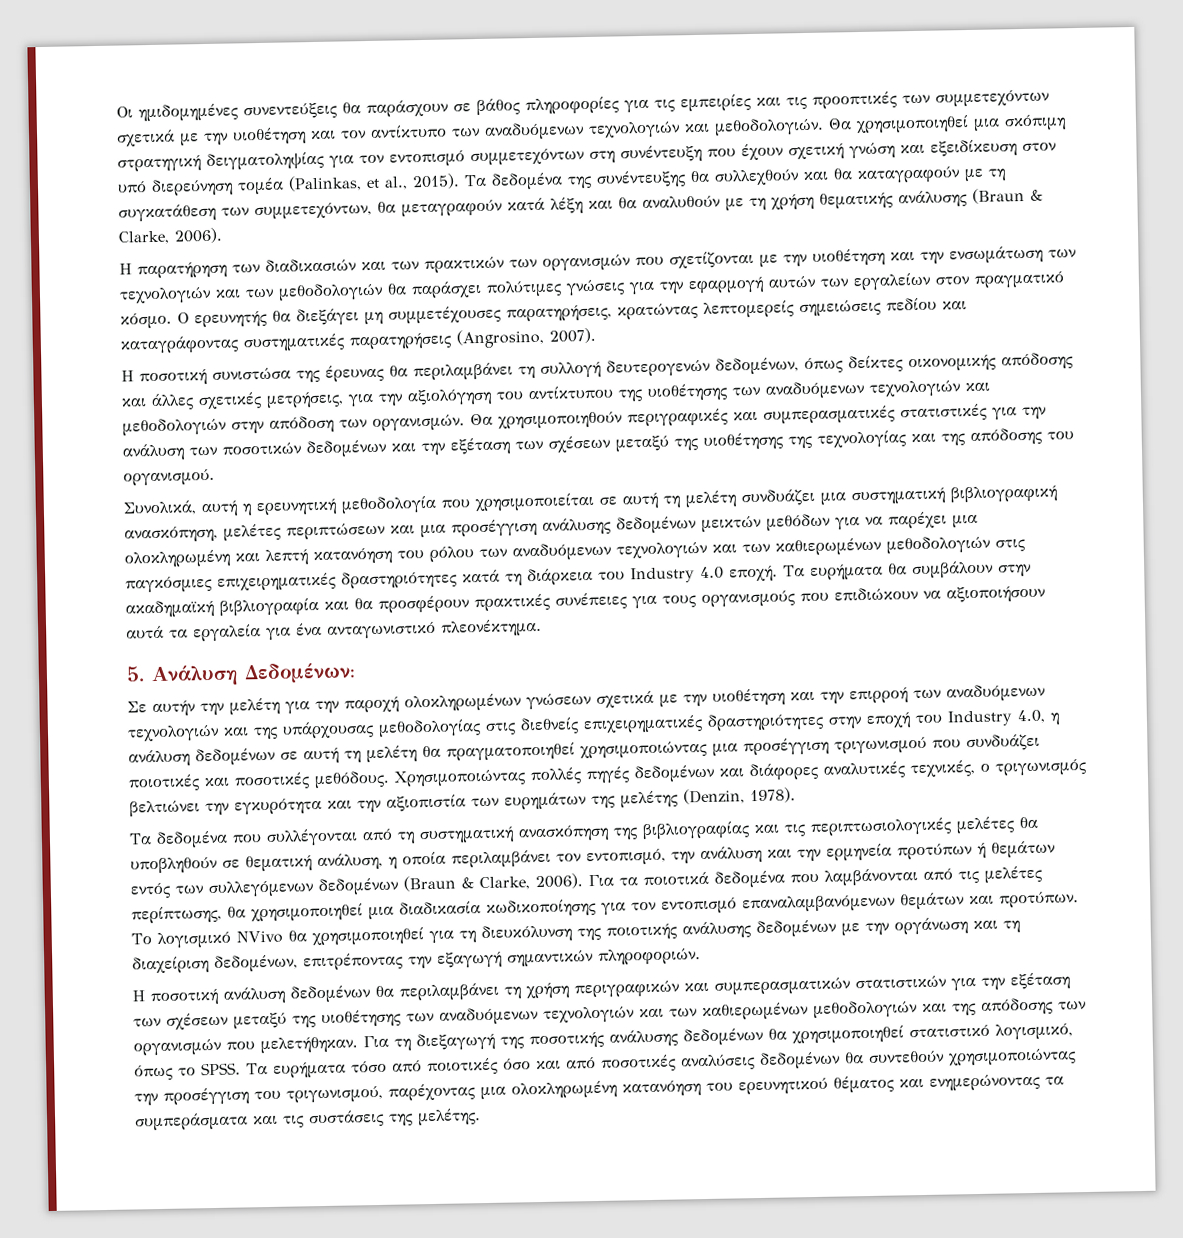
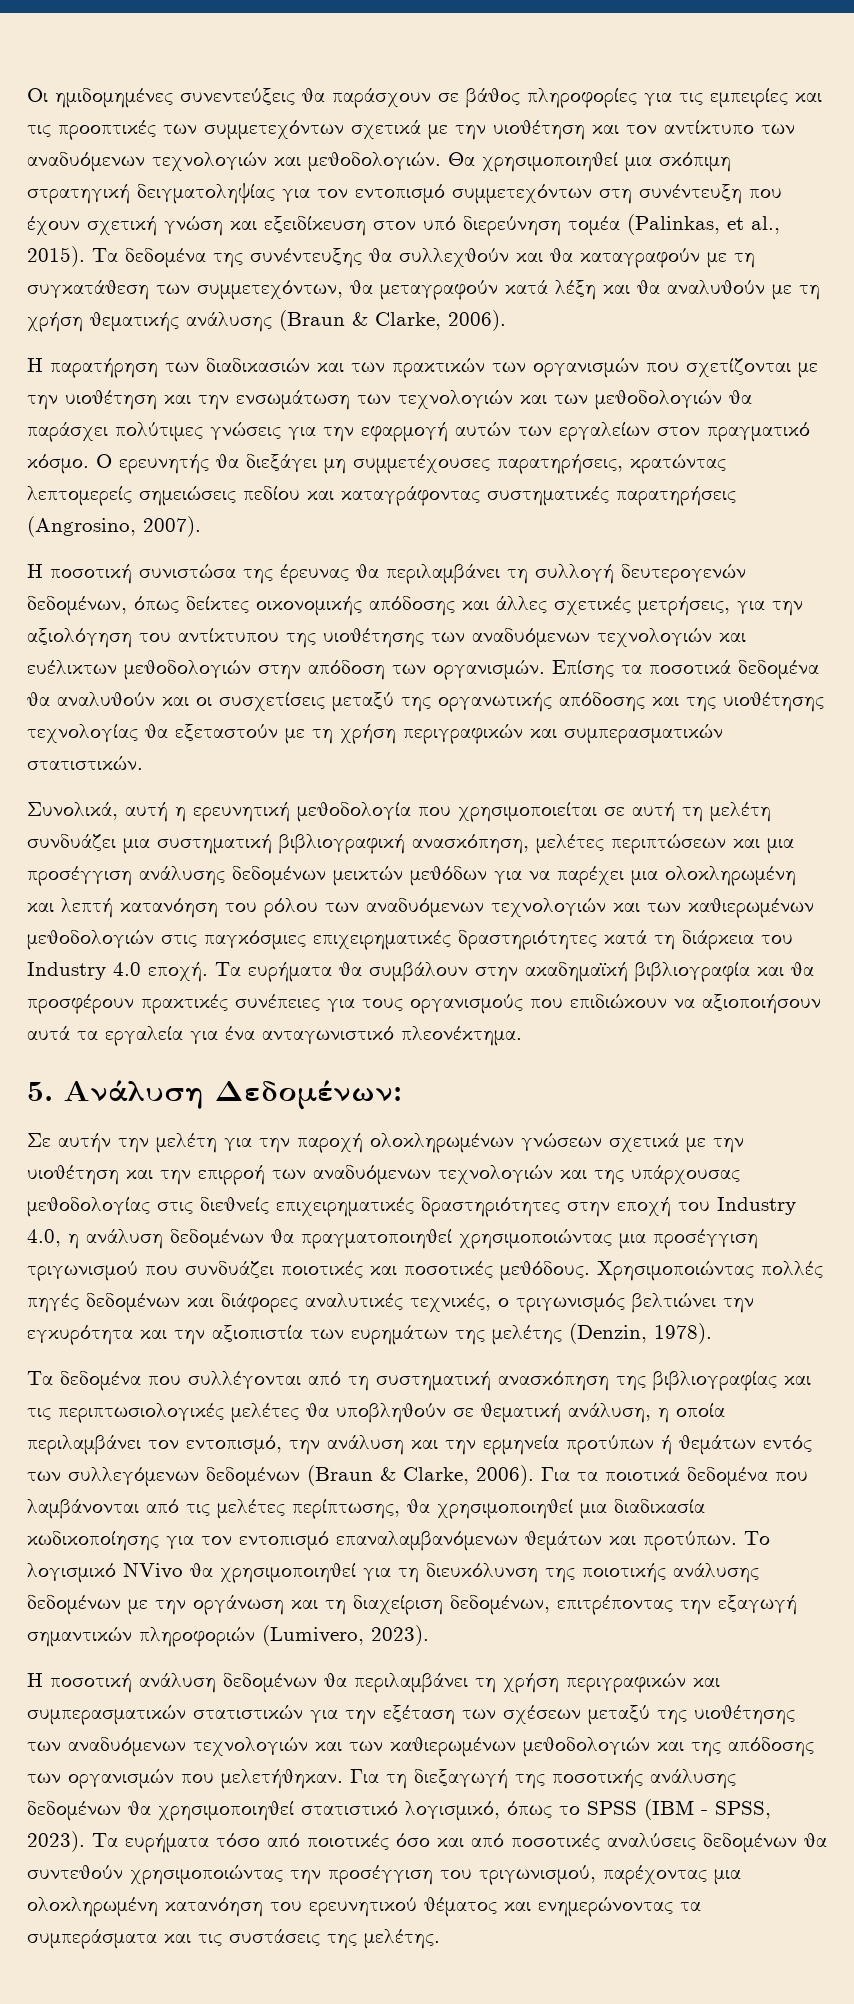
(990, 387) none -> [27,660,117,674] ευέλικτων
[470,403,1046,429] [122,427,1074,461] [123,468,215,486] Θα χρησιμοποιηθούν περιγραφικές και συμπερασματικές στατιστικές για την ανάλυση των ποσοτικών δεδομένων και την εξέταση των σχέσεων μεταξύ της υιοθέτησης της τεχνολογίας και της απόδοσης του οργανισμού. -> [552,660,819,680] [27,692,824,712] [27,724,723,744] [27,756,143,770] Επίσης τα ποσοτικά δεδομένα θα αναλυθούν και οι συσχετίσεις μεταξύ της οργανωτικής απόδοσης και της υιοθέτησης τεχνολογίας θα εξεταστούν με τη χρήση περιγραφικών και συμπερασματικών στατιστικών.
[280,745,417,764] σε αυτή τη μελέτη -> (264, 1239) none
[598,948,701,965] πληροφοριών. -> [139,1625,429,1647] πληροφοριών (Lumivero, 2023).
[201,1062,241,1076] SPSS. -> [587,1799,771,1820] [27,1831,85,1852] SPSS (IBM - SPSS, 2023).

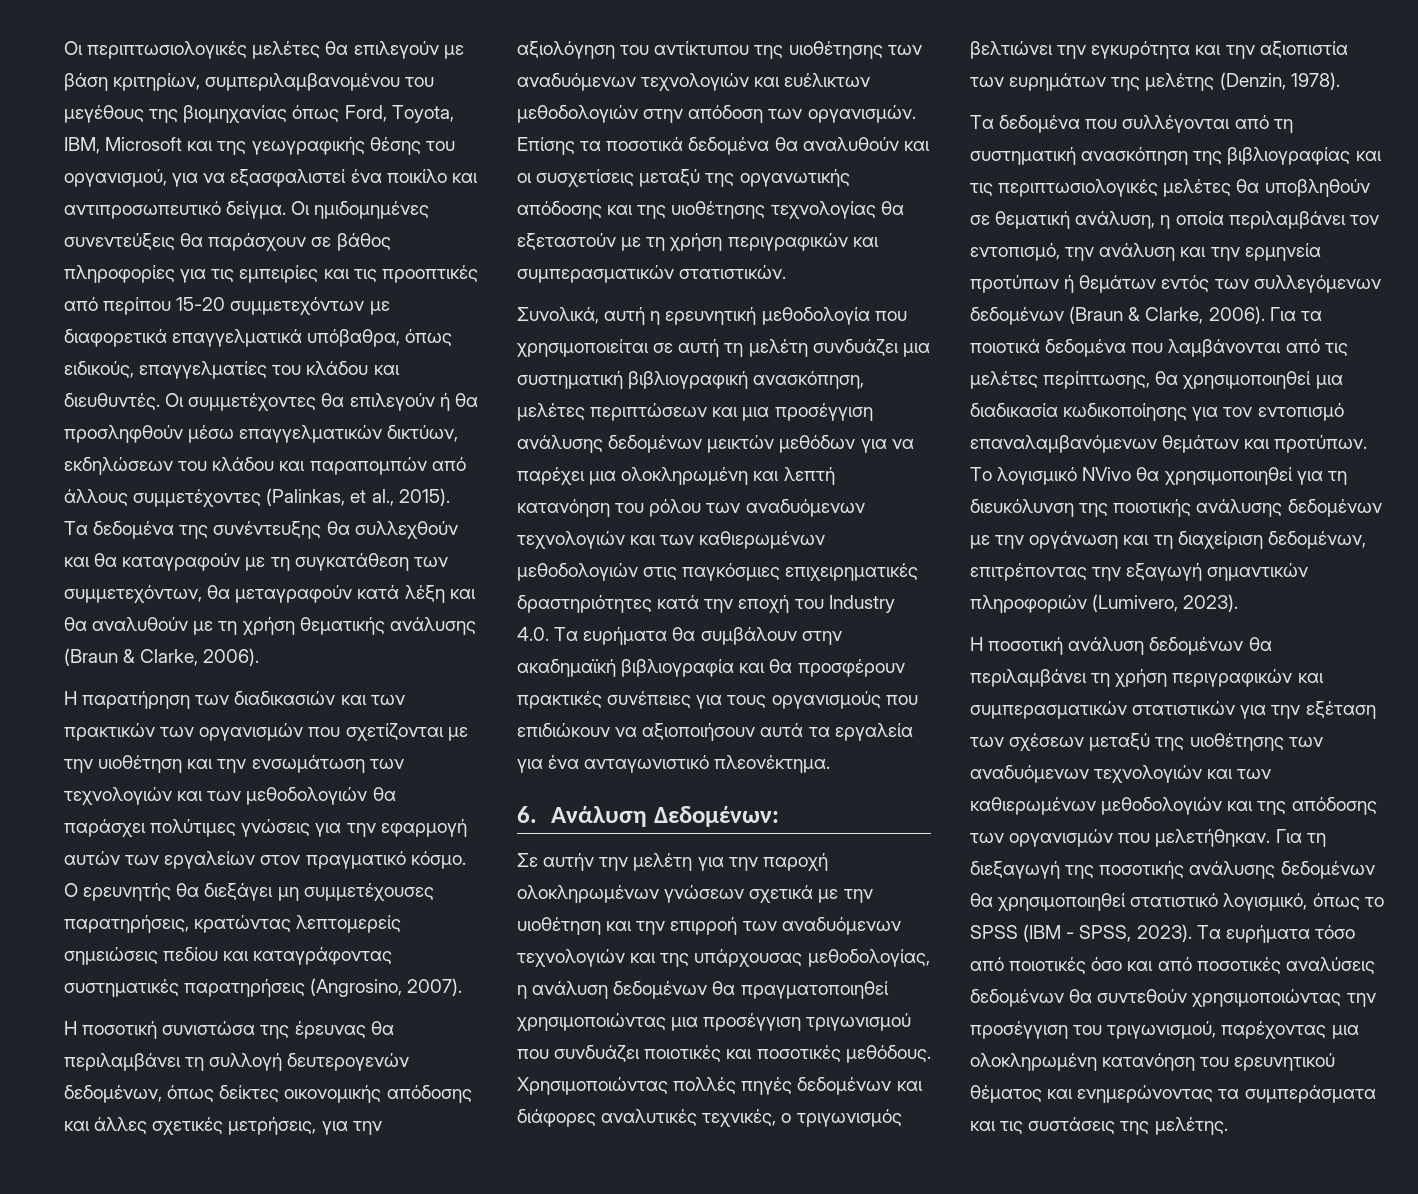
[27,88,48,102] Οι -> [64,41,464,59] [64,73,435,91] [64,105,454,123] [64,137,455,155] [64,169,478,187] [64,201,311,219] Οι περιπτωσιολογικές μελέτες θα επιλεγούν με βάση κριτηρίων, συμπεριλαμβανομένου του μεγέθους της βιομηχανίας όπως Ford, Toyota, IBM, Microsoft και της γεωγραφικής θέσης του οργανισμού, για να εξασφαλιστεί ένα ποικίλο και αντιπροσωπευτικό δείγμα. Οι
[163,120,795,140] [27,152,731,172] [27,183,782,204] [27,216,620,236] των συμμετεχόντων σχετικά με την υιοθέτηση και τον αντίκτυπο των αναδυόμενων τεχνολογιών και μεθοδολογιών. Θα χρησιμοποιηθεί μια σκόπιμη στρατηγική δειγματοληψίας για τον εντοπισμό συμμετεχόντων στη συνέντευξη που έχουν σχετική γνώση και εξειδίκευση στον υπό διερεύνηση τομέα -> [64,297,390,315] [64,329,453,347] [64,361,400,379] [64,393,478,411] [64,425,459,443] [64,457,466,475] [64,489,262,507] από περίπου 15-20 συμμετεχόντων με διαφορετικά επαγγελματικά υπόβαθρα, όπως ειδικούς, επαγγελματίες του κλάδου και διευθυντές. Οι συμμετέχοντες θα επιλεγούν ή θα προσληφθούν μέσω επαγγελματικών δικτύων, εκδηλώσεων του κλάδου και παραπομπών από άλλους συμμετέχοντες
[654,930,793,950] [27,962,208,982] τη διάρκεια του Industry 4.0 εποχή. -> [704,595,895,613] [517,627,549,641] την εποχή του Industry 4.0.
[27,1082,53,1101] 5. -> [517,806,537,823] 6.
[27,1197,796,1217] [27,1229,61,1247] μεθοδολογίας στις διεθνείς επιχειρηματικές δραστηριότητες στην εποχή του Industry 4.0, -> [807,949,930,967] μεθοδολογίας,

